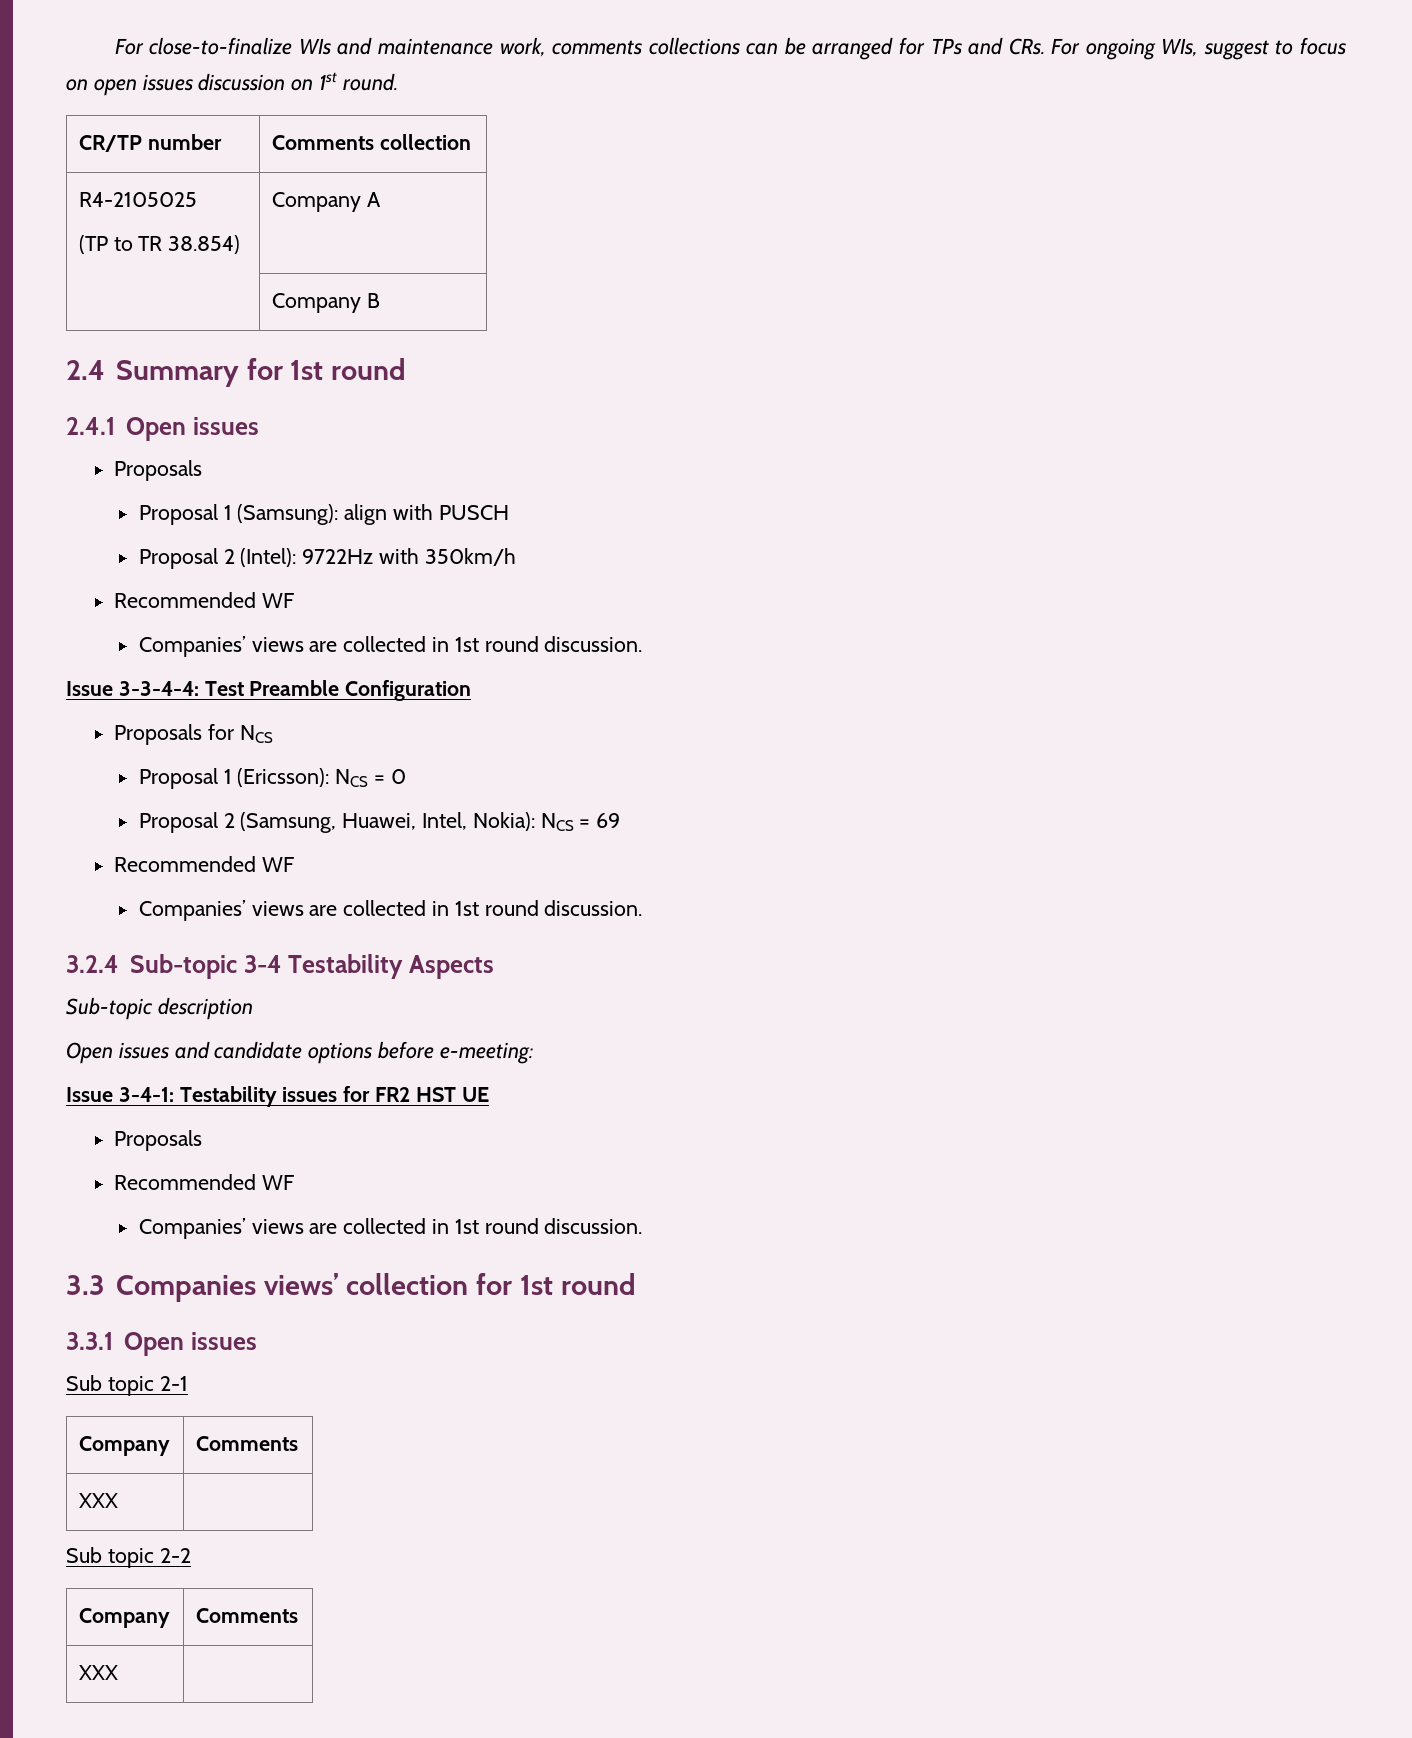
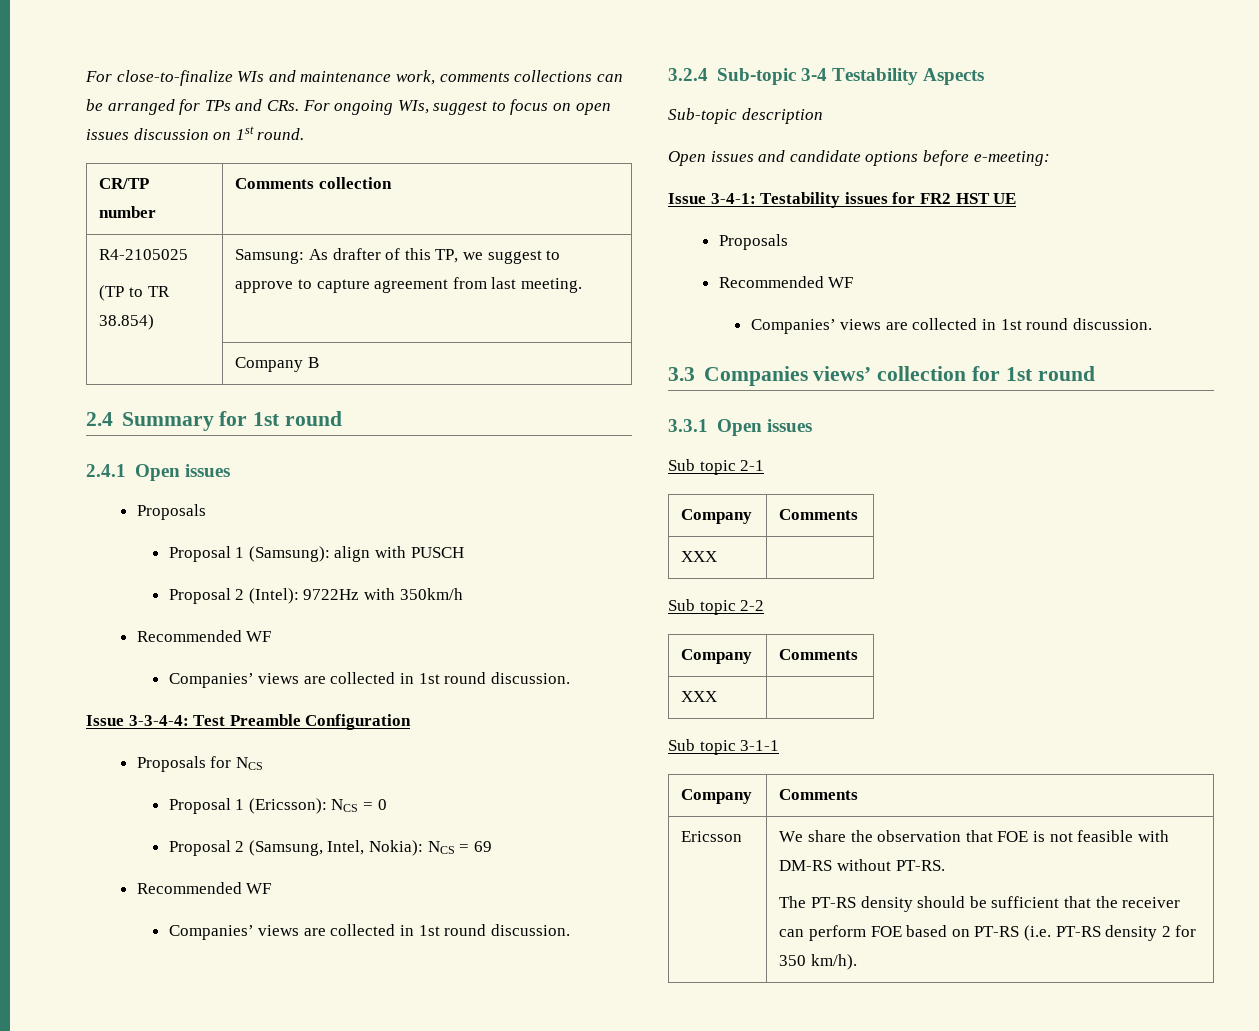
[271,192,381,212] Company A -> [235,248,561,264] [235,277,582,293] Samsung: As drafter of this TP, we suggest to approve to capture agreement from last meeting.
[342,813,417,830] Huawei, -> (323, 848) none
(118, 1672) none -> [668,739,780,755] [681,789,753,804] [779,789,859,800] [681,831,743,842] [779,830,1169,842] [779,859,945,871] [779,896,1181,912] [779,925,1197,941] [779,954,857,970] // Sub topic 3-1-1 // Company | Comments // Ericsson | We share the observation that FOE is not feasible with DM-RS without PT-RS. // The PT-RS density should be sufficient that the receiver can perform FOE based on PT-RS (i.e. PT-RS density 2 for 350 km/h).

